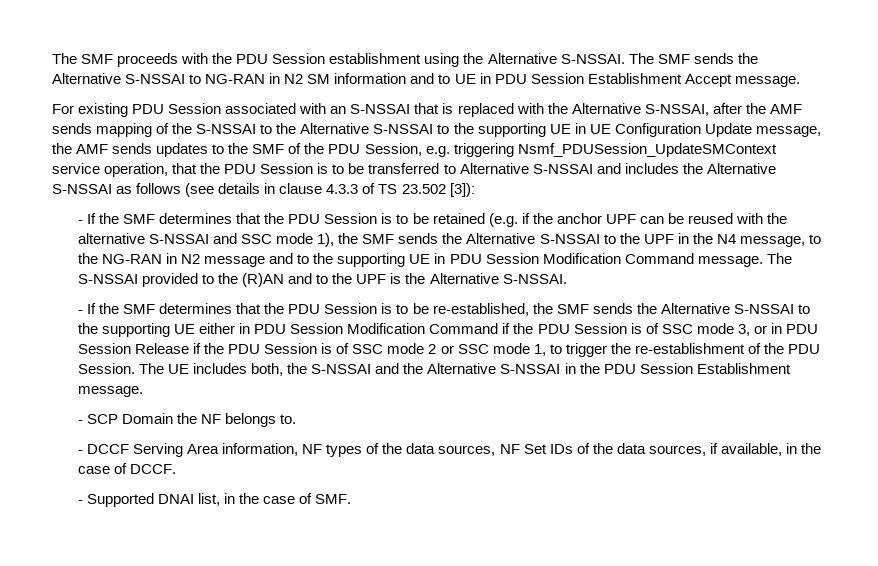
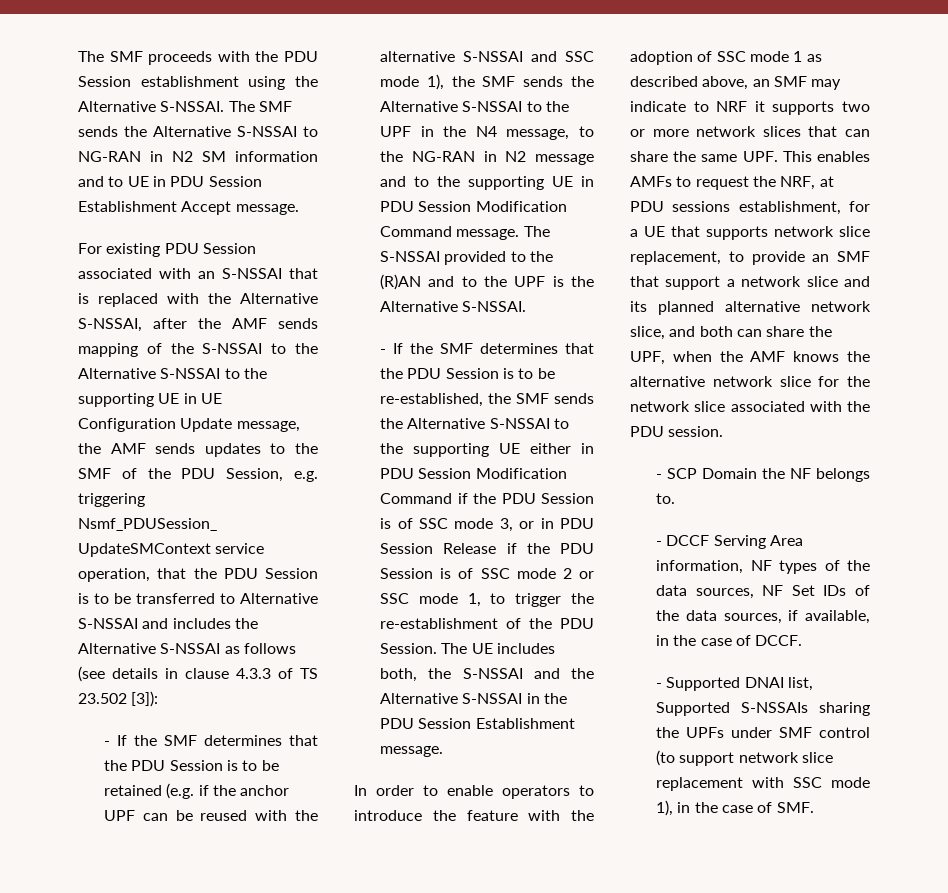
(143, 391) none -> [354,785,594,799] [354,810,594,821] [630,51,822,65] [630,76,842,90] [630,101,870,115] [630,126,870,137] [630,151,870,162] [630,176,834,190] [630,201,870,215] [630,226,870,240] [630,251,870,265] [630,276,870,290] [630,301,871,315] [630,326,832,340] [630,351,870,365] [630,376,870,387] [630,401,870,412] [630,426,724,437] // In order to enable operators to introduce the feature with the adoption of SSC mode 1 as described above, an SMF may indicate to NRF it supports two or more network slices that can share the same UPF. This enables AMFs to request the NRF, at PDU sessions establishment, for a UE that supports network slice replacement, to provide an SMF that support a network slice and its planned alternative network slice, and both can share the UPF, when the AMF knows the alternative network slice for the network slice associated with the PDU session.
(221, 499) none -> [656,702,870,716] [656,727,870,738] [656,750,834,766] [656,777,870,791] [656,800,674,816] Supported S-NSSAIs sharing the UPFs under SMF control (to support network slice replacement with SSC mode 1),

